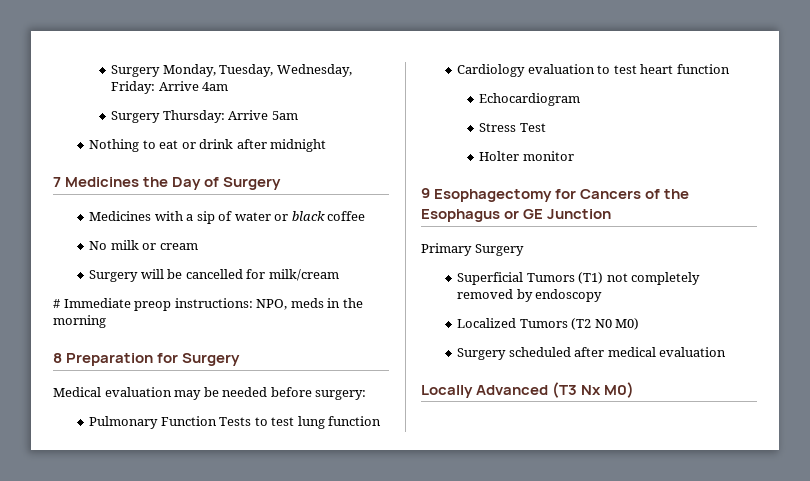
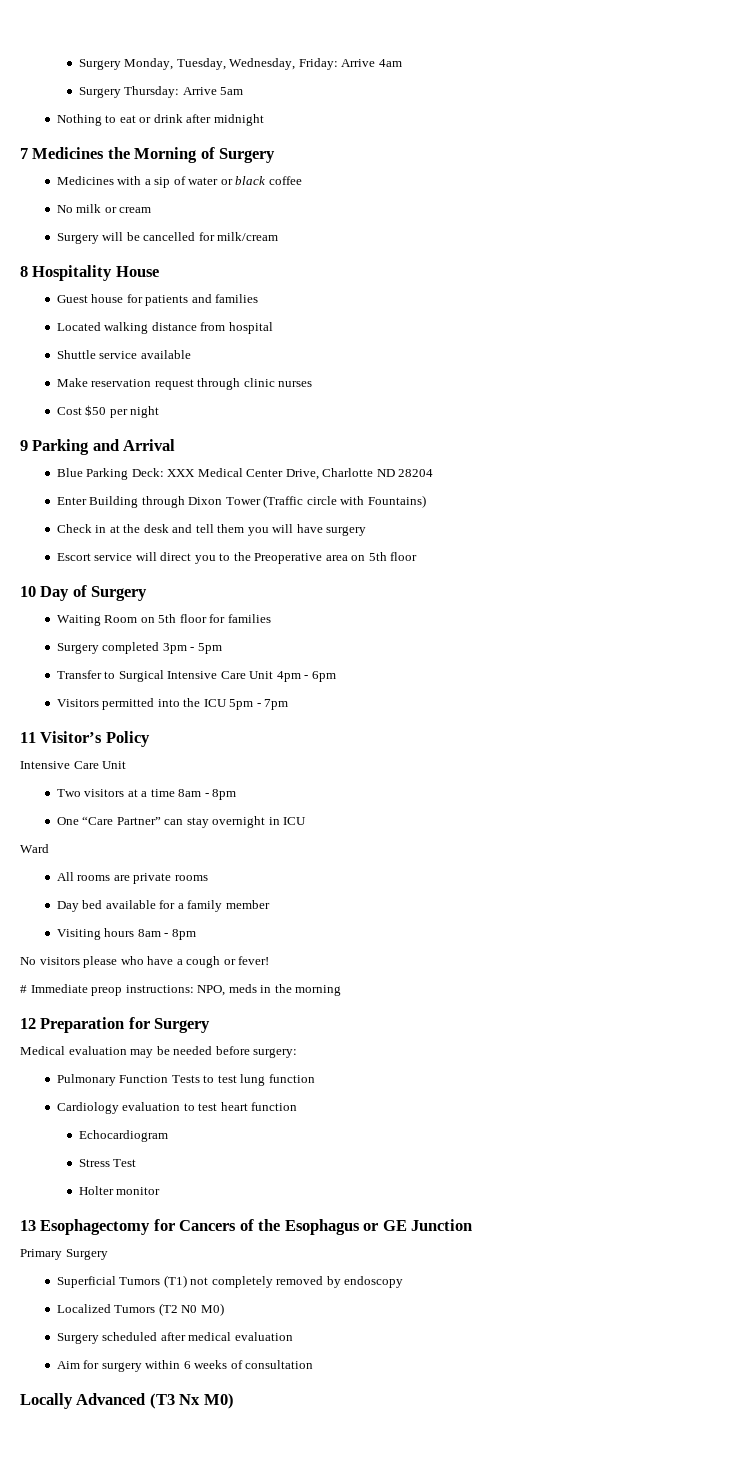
[172,177,202,190] Day -> [134,147,198,163] Morning
(339, 275) none -> [20,265,159,281] [56,294,259,306] [56,322,273,334] [56,350,191,359] [56,378,313,390] [56,405,160,418] [20,439,176,455] [56,468,434,480] [56,495,426,508] [56,524,367,536] [56,552,418,564] [20,585,148,601] [56,614,271,626] [56,642,222,654] [56,670,336,682] [56,698,289,710] [20,731,150,747] [20,761,127,769] [56,789,237,800] [56,816,307,828] [20,844,49,853] [56,872,208,884] [56,900,270,912] [56,928,196,940] [20,956,270,968] // 8 Hospitality House // Guest house for patients and families // Located walking distance from hospital // Shuttle service available // Make reservation request through clinic nurses // Cost $50 per night // 9 Parking and Arrival // Blue Parking Deck: XXX Medical Center Drive, Charlotte ND 28204 // Enter Building through Dixon Tower (Traffic circle with Fountains) // Check in at the desk and tell them you will have surgery // Escort service will direct you to the Preoperative area on 5th floor // 10 Day of Surgery // Waiting Room on 5th floor for families // Surgery completed 3pm - 5pm // Transfer to Surgical Intensive Care Unit 4pm - 6pm // Visitors permitted into the ICU 5pm - 7pm // 11 Visitor’s Policy // Intensive Care Unit // Two visitors at a time 8am - 8pm // One “Care Partner” can stay overnight in ICU // Ward // All rooms are private rooms // Day bed available for a family member // Visiting hours 8am - 8pm // No visitors please who have a cough or fever!
[53,353,62,363] 8 -> [20,1018,36,1029] 12
[421,188,430,199] 9 -> [20,1220,36,1231] 13
(727, 352) none -> [56,1360,314,1372] // Aim for surgery within 6 weeks of consultation

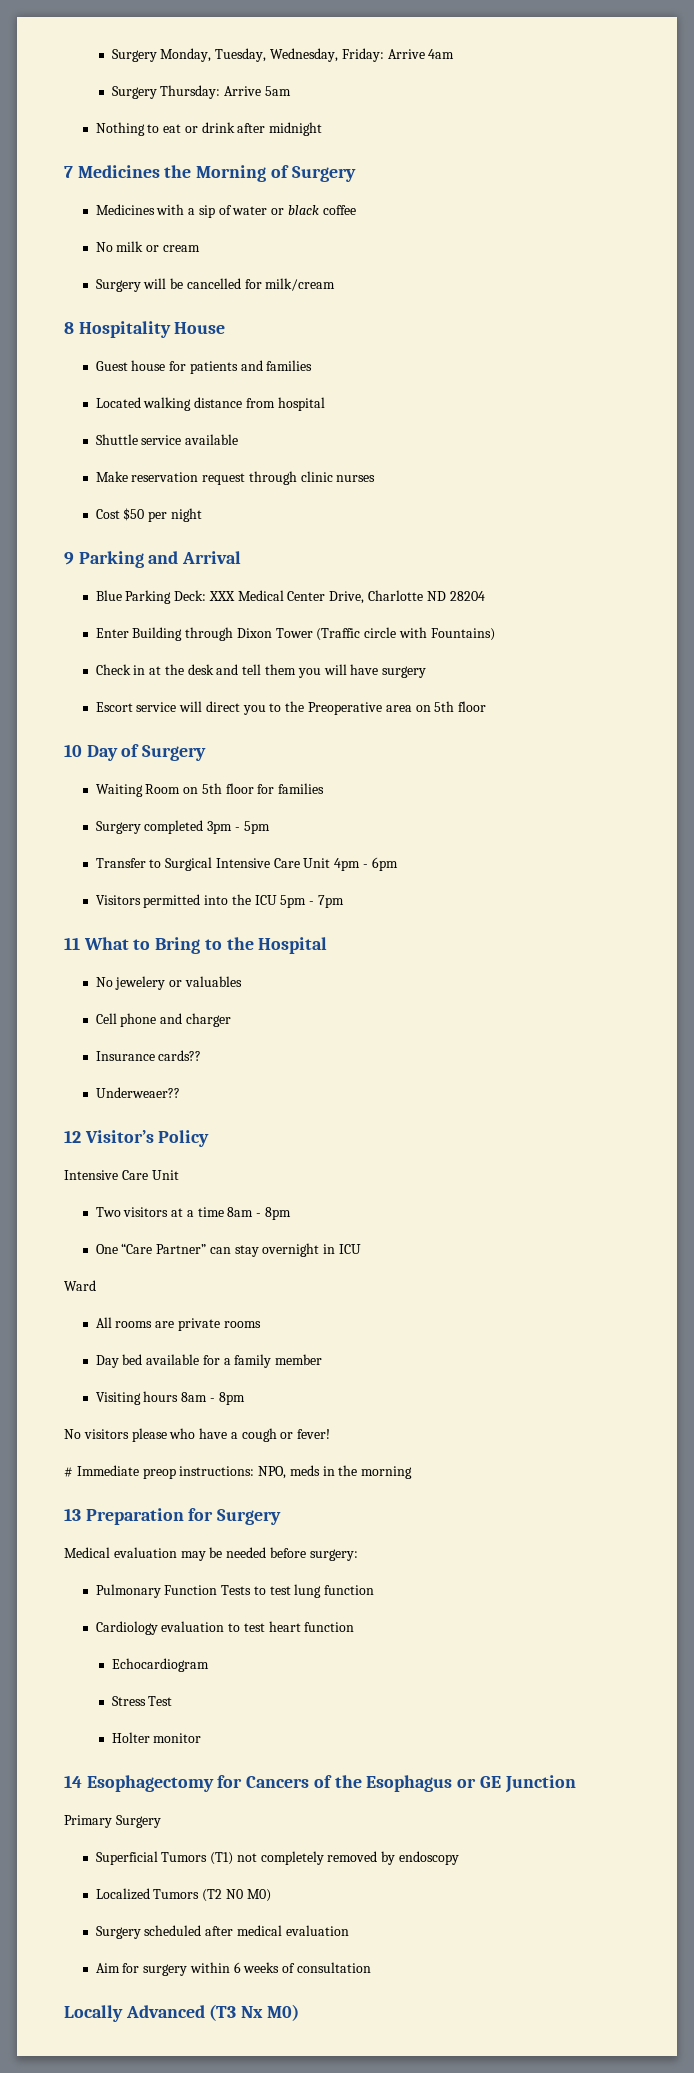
(36, 737) none -> [83,937,328,954] [95,976,242,990] [95,1013,231,1027] [95,1050,202,1061] [95,1087,180,1098] [64,1130,81,1143] What to Bring to the Hospital // No jewelery or valuables // Cell phone and charger // Insurance cards?? // Underweaer?? // 12
[20,1018,36,1029] 12 -> [64,1508,81,1521] 13
[20,1220,36,1231] 13 -> [64,1775,82,1788] 14

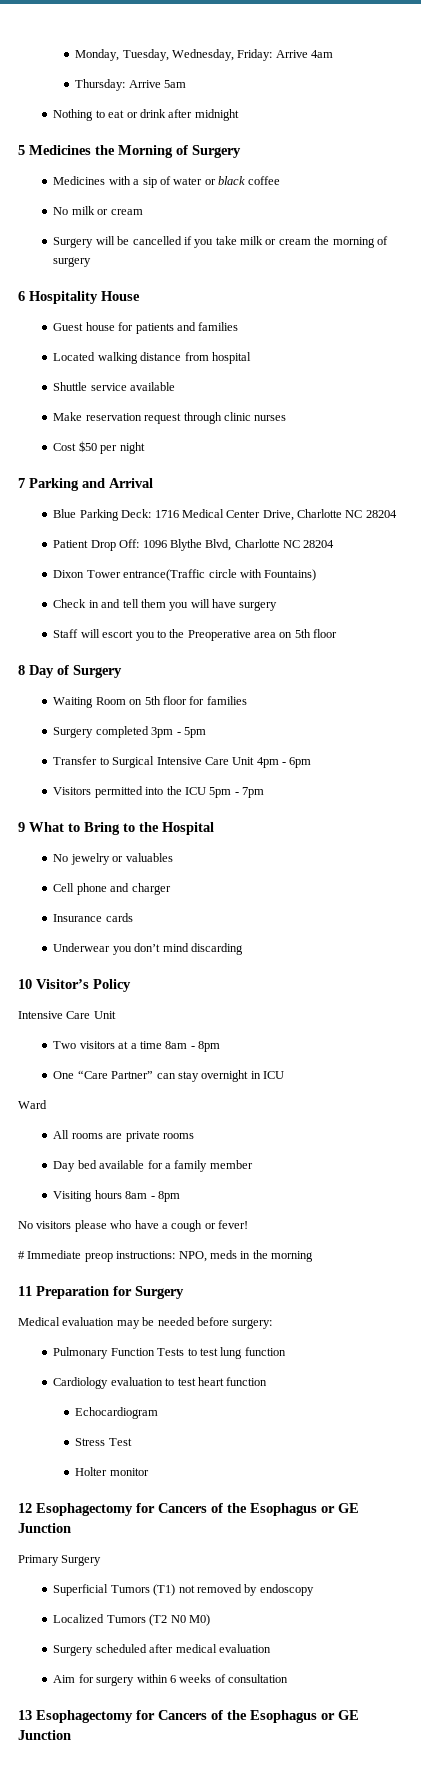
[111,49,157,62] Surgery -> (75, 55) none
[111,86,157,99] Surgery -> (334, 54) none
[64,166,73,178] 7 -> [18,145,25,155] 5
[244,278,336,291] [64,322,74,334] for milk/cream // 8 -> [183,236,388,248] [53,257,92,267] [18,291,25,301] if you take milk or cream the morning of surgery // 6
[64,552,74,565] 9 -> [18,478,25,488] 7
[208,591,235,601] XXX -> [154,510,179,518] 1716
[426,591,485,601] [95,627,234,641] ND 28204 // Enter Building through -> [345,510,397,518] [53,539,335,551] NC 28204 // Patient Drop Off: 1096 Blythe Blvd, Charlotte NC 28204 //
[316,628,361,641] (Traffic -> [123,569,206,581] entrance(Traffic
[149,664,214,675] at the desk -> (99, 604) none
[95,701,240,712] Escort service will direct -> [53,629,134,638] Staff will escort
[64,744,82,757] 10 -> [18,665,25,675] 8
[64,937,80,950] 11 -> [18,822,25,832] 9
[115,976,166,990] jewelery -> [70,853,110,865] jewelry
[158,1050,202,1061] [95,1087,180,1098] [64,1130,81,1143] cards?? // Underweaer?? // 12 -> [105,913,133,922] [53,943,243,955] [18,979,32,989] cards // Underwear you don’t mind discarding // 10
[64,1508,81,1521] 13 -> [18,1286,32,1296] 11
[64,1775,82,1788] 14 -> [18,1503,32,1513] 12
[260,1851,324,1865] completely -> (195, 1589) none
[64,2004,299,2022] Locally Advanced (T3 Nx M0) -> [18,1710,359,1723] [18,1730,71,1740] 13 Esophagectomy for Cancers of the Esophagus or GE Junction

